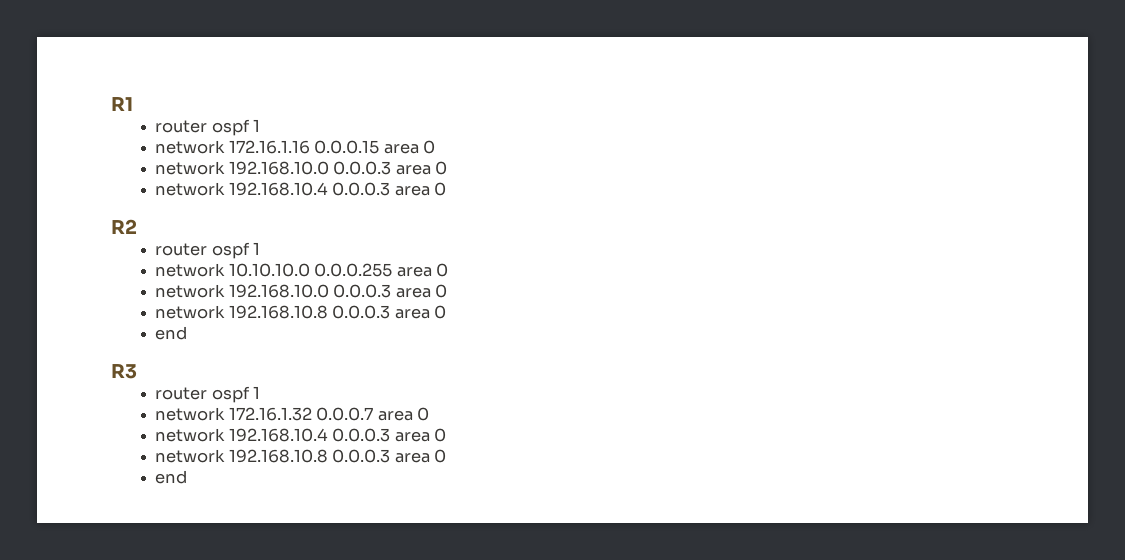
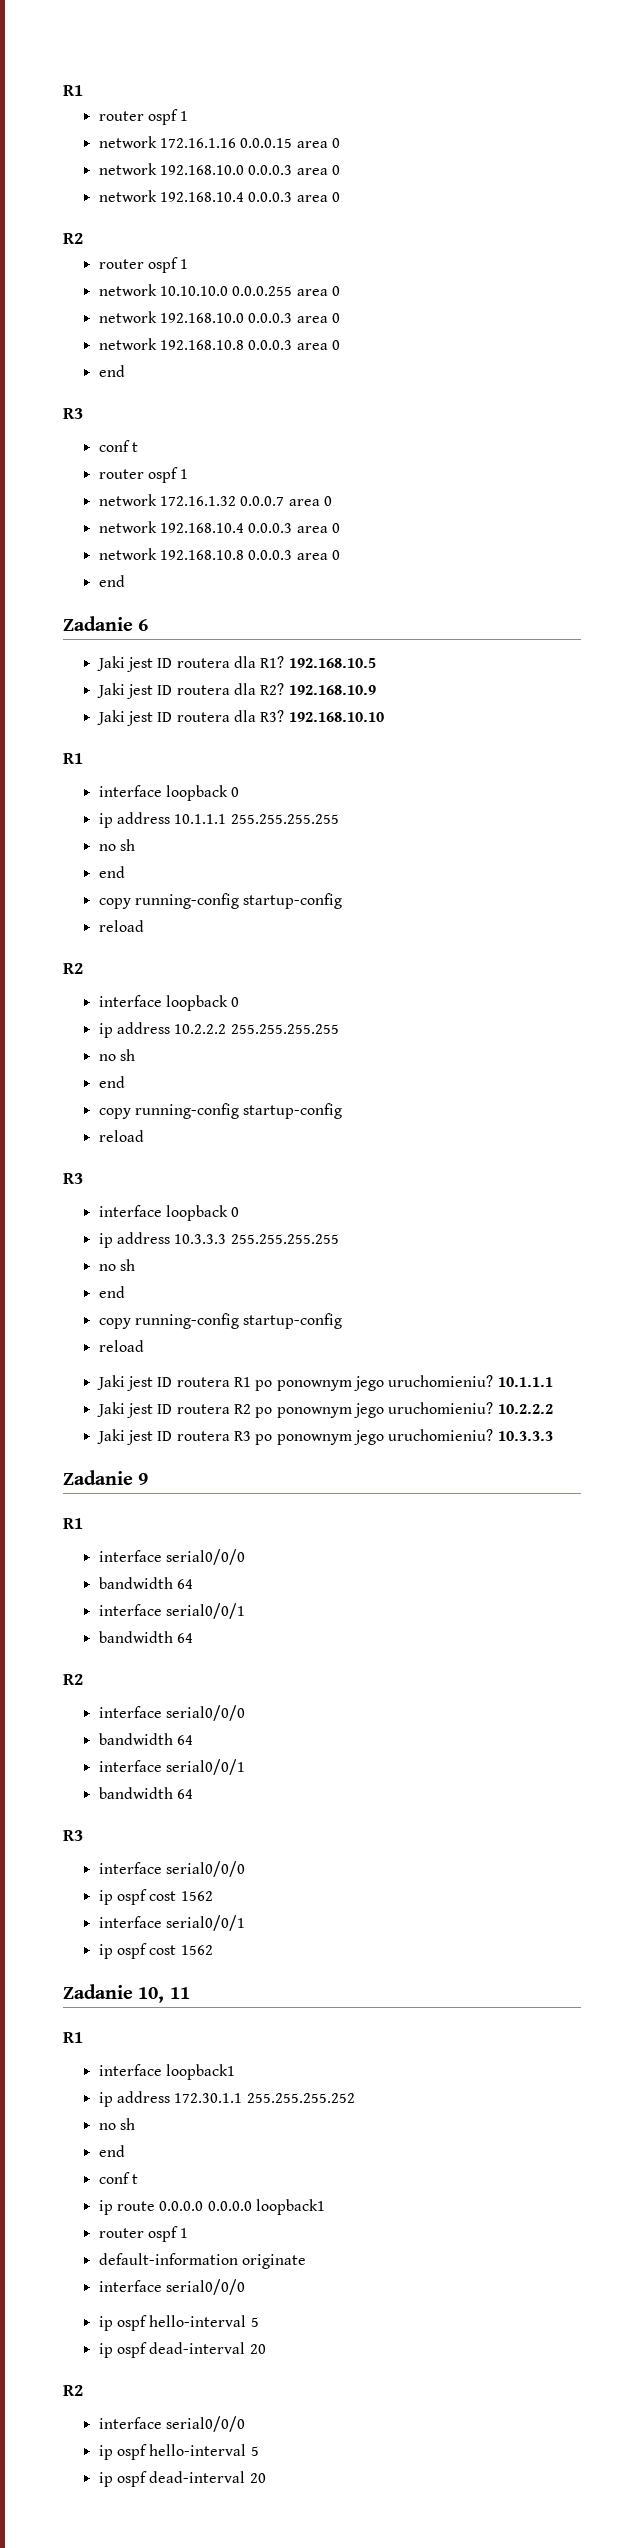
(137, 371) none -> [98,440,139,452] // conf t
(188, 477) none -> [63,616,149,631] [96,656,376,672] [96,683,376,699] [96,710,384,726] [63,753,83,764] [98,785,240,801] [98,812,339,828] [98,839,136,851] [98,866,125,878] [98,893,343,909] [98,920,144,932] [63,963,83,974] [98,995,240,1011] [98,1022,339,1038] [98,1049,136,1061] [98,1076,125,1088] [98,1103,343,1119] [98,1130,144,1142] [63,1173,83,1184] [98,1205,240,1221] [98,1232,339,1248] [98,1259,136,1271] [98,1286,125,1298] [98,1313,343,1329] [98,1340,144,1352] [96,1375,553,1391] [96,1402,553,1418] [96,1429,553,1445] [63,1470,149,1485] [63,1518,83,1529] [98,1549,246,1565] [98,1577,194,1589] [98,1603,246,1619] [98,1631,194,1643] [63,1674,83,1685] [98,1705,246,1721] [98,1733,194,1745] [98,1759,246,1775] [98,1787,194,1799] [63,1830,83,1841] [98,1861,246,1877] [98,1889,213,1905] [98,1915,246,1931] [98,1943,213,1959] [63,1984,190,2003] [63,2032,83,2043] [98,2064,236,2080] [98,2091,355,2107] [98,2118,136,2130] [98,2145,125,2157] [98,2172,139,2184] [98,2199,325,2215] [98,2226,189,2242] [98,2253,307,2269] [98,2279,246,2295] [98,2315,259,2331] [98,2342,266,2358] [63,2385,83,2396] [98,2416,246,2432] [98,2444,259,2460] [98,2471,266,2487] // Zadanie 6 // Jaki jest ID routera dla R1? 192.168.10.5 // Jaki jest ID routera dla R2? 192.168.10.9 // Jaki jest ID routera dla R3? 192.168.10.10 // R1 // interface loopback 0 // ip address 10.1.1.1 255.255.255.255 // no sh // end // copy running-config startup-config // reload // R2 // interface loopback 0 // ip address 10.2.2.2 255.255.255.255 // no sh // end // copy running-config startup-config // reload // R3 // interface loopback 0 // ip address 10.3.3.3 255.255.255.255 // no sh // end // copy running-config startup-config // reload // Jaki jest ID routera R1 po ponownym jego uruchomieniu? 10.1.1.1 // Jaki jest ID routera R2 po ponownym jego uruchomieniu? 10.2.2.2 // Jaki jest ID routera R3 po ponownym jego uruchomieniu? 10.3.3.3 // Zadanie 9 // R1 // interface serial0/0/0 // bandwidth 64 // interface serial0/0/1 // bandwidth 64 // R2 // interface serial0/0/0 // bandwidth 64 // interface serial0/0/1 // bandwidth 64 // R3 // interface serial0/0/0 // ip ospf cost 1562 // interface serial0/0/1 // ip ospf cost 1562 // Zadanie 10, 11 // R1 // interface loopback1 // ip address 172.30.1.1 255.255.255.252 // no sh // end // conf t // ip route 0.0.0.0 0.0.0.0 loopback1 // router ospf 1 // default-information originate // interface serial0/0/0 // ip ospf hello-interval 5 // ip ospf dead-interval 20 // R2 // interface serial0/0/0 // ip ospf hello-interval 5 // ip ospf dead-interval 20

